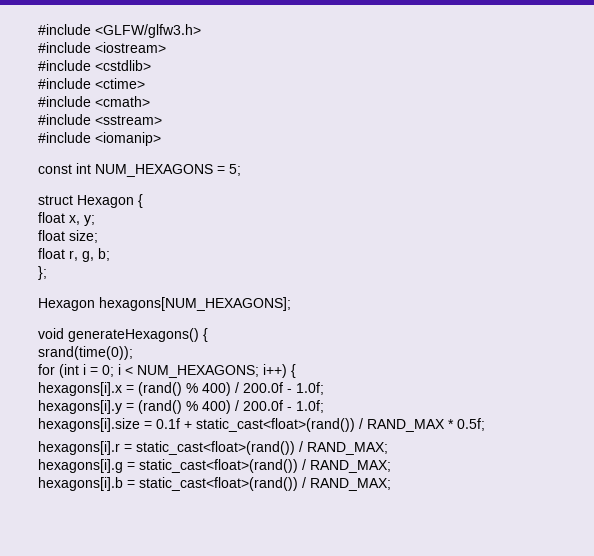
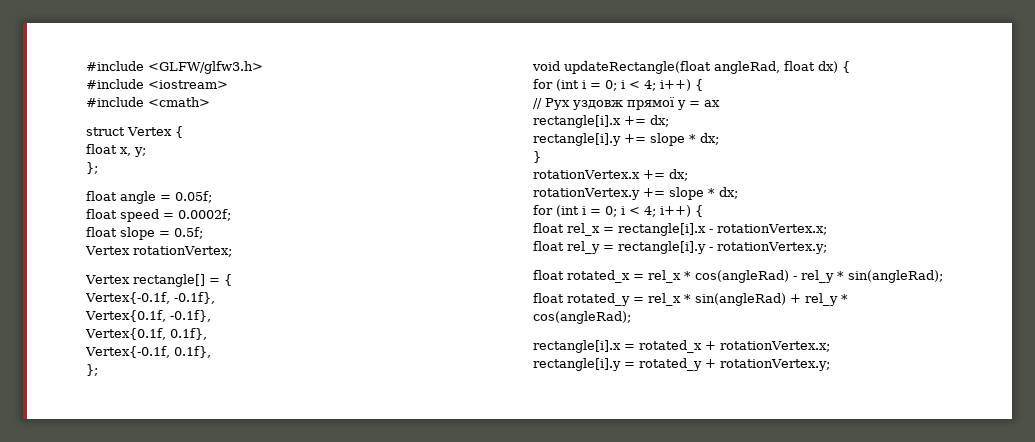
[95,60,151,71] [38,78,145,89] [38,96,150,107] [38,114,162,125] [38,132,161,146] [38,163,241,177] <cstdlib> // #include <ctime> // #include <cmath> // #include <sstream> // #include <iomanip> // const int NUM_HEXAGONS = 5; -> [148,97,210,107] <cmath>
[77,195,134,208] Hexagon -> [127,127,172,136] Vertex
[38,230,98,243] [38,248,110,262] [38,266,47,280] [38,297,291,311] float size; // float r, g, b; // }; // Hexagon hexagons[NUM_HEXAGONS]; -> [86,162,98,174] [86,191,212,204] [86,209,231,222] [86,227,203,240] [85,246,232,257] [85,274,232,287] [85,292,215,304] [85,310,211,322] [85,328,207,340] [85,346,211,358] [86,364,98,376] }; // float angle = 0.05f; // float speed = 0.0002f; // float slope = 0.5f; // Vertex rotationVertex; // Vertex rectangle[] = { // Vertex{-0.1f, -0.1f}, // Vertex{0.1f, -0.1f}, // Vertex{0.1f, 0.1f}, // Vertex{-0.1f, 0.1f}, // };
[68,328,208,342] [38,346,133,360] [38,364,296,378] [38,382,324,396] [38,400,324,414] [38,418,485,432] [38,441,388,455] [38,459,391,473] [38,477,391,491] generateHexagons() { // srand(time(0)); // for (int i = 0; i < NUM_HEXAGONS; i++) { // hexagons[i].x = (rand() % 400) / 200.0f - 1.0f; // hexagons[i].y = (rand() % 400) / 200.0f - 1.0f; // hexagons[i].size = 0.1f + static_cast<float>(rand()) / RAND_MAX * 0.5f; // hexagons[i].r = static_cast<float>(rand()) / RAND_MAX; // hexagons[i].g = static_cast<float>(rand()) / RAND_MAX; // hexagons[i].b = static_cast<float>(rand()) / RAND_MAX; -> [564,61,850,74] [533,79,703,91] [533,97,720,110] [533,115,669,128] [533,133,719,146] [533,151,541,163] [533,169,688,181] [533,187,738,200] [533,205,703,217] [533,223,827,236] [533,241,827,254] [533,270,943,283] [533,293,848,306] [533,311,631,324] [533,340,830,353] [533,358,830,371] updateRectangle(float angleRad, float dx) { // for (int i = 0; i < 4; i++) { // // Рух уздовж прямої y = ax // rectangle[i].x += dx; // rectangle[i].y += slope * dx; // } // rotationVertex.x += dx; // rotationVertex.y += slope * dx; // for (int i = 0; i < 4; i++) { // float rel_x = rectangle[i].x - rotationVertex.x; // float rel_y = rectangle[i].y - rotationVertex.y; // float rotated_x = rel_x * cos(angleRad) - rel_y * sin(angleRad); // float rotated_y = rel_x * sin(angleRad) + rel_y * cos(angleRad); // rectangle[i].x = rotated_x + rotationVertex.x; // rectangle[i].y = rotated_y + rotationVertex.y;

